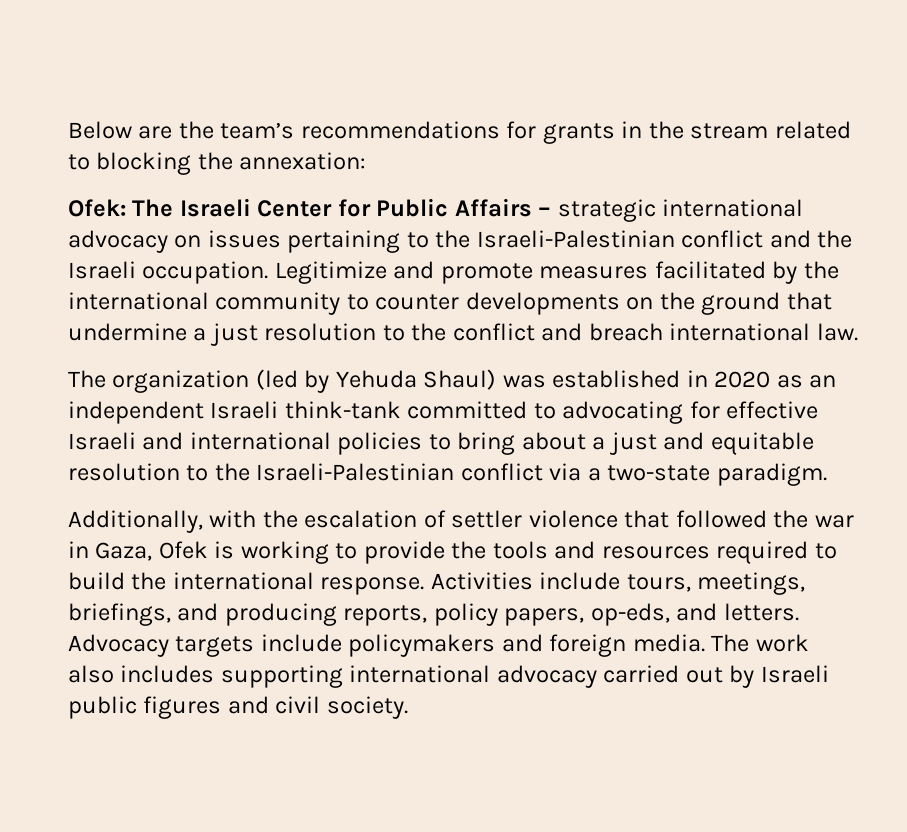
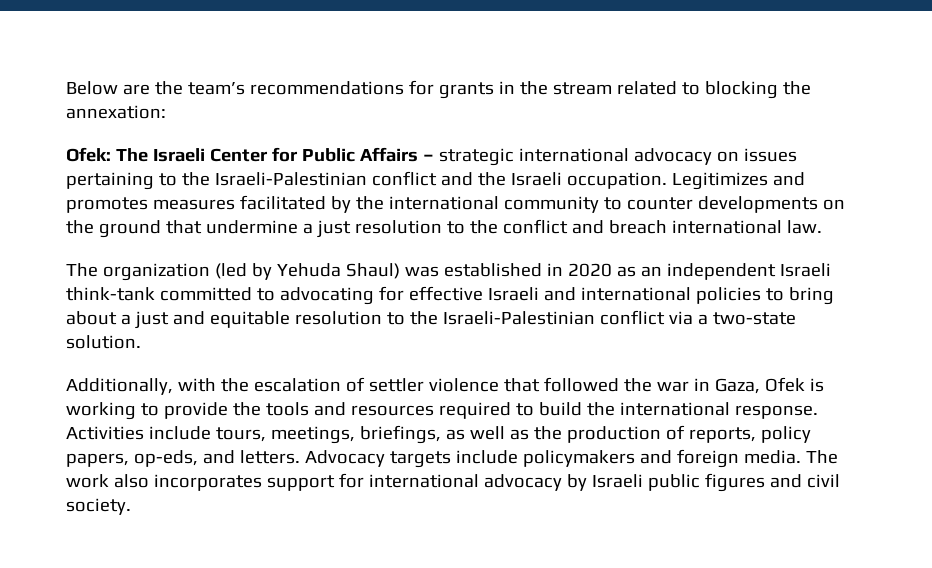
[274,261,533,284] Legitimize and promote -> [671,172,805,190] [66,197,148,213] Legitimizes and promotes
[716,463,827,486] paradigm. -> [66,335,141,349] solution.
[177,603,337,626] and producing -> [445,425,685,443] as well as the production of
[120,665,723,688] includes supporting international advocacy carried out -> [153,473,562,491] incorporates support for international advocacy

